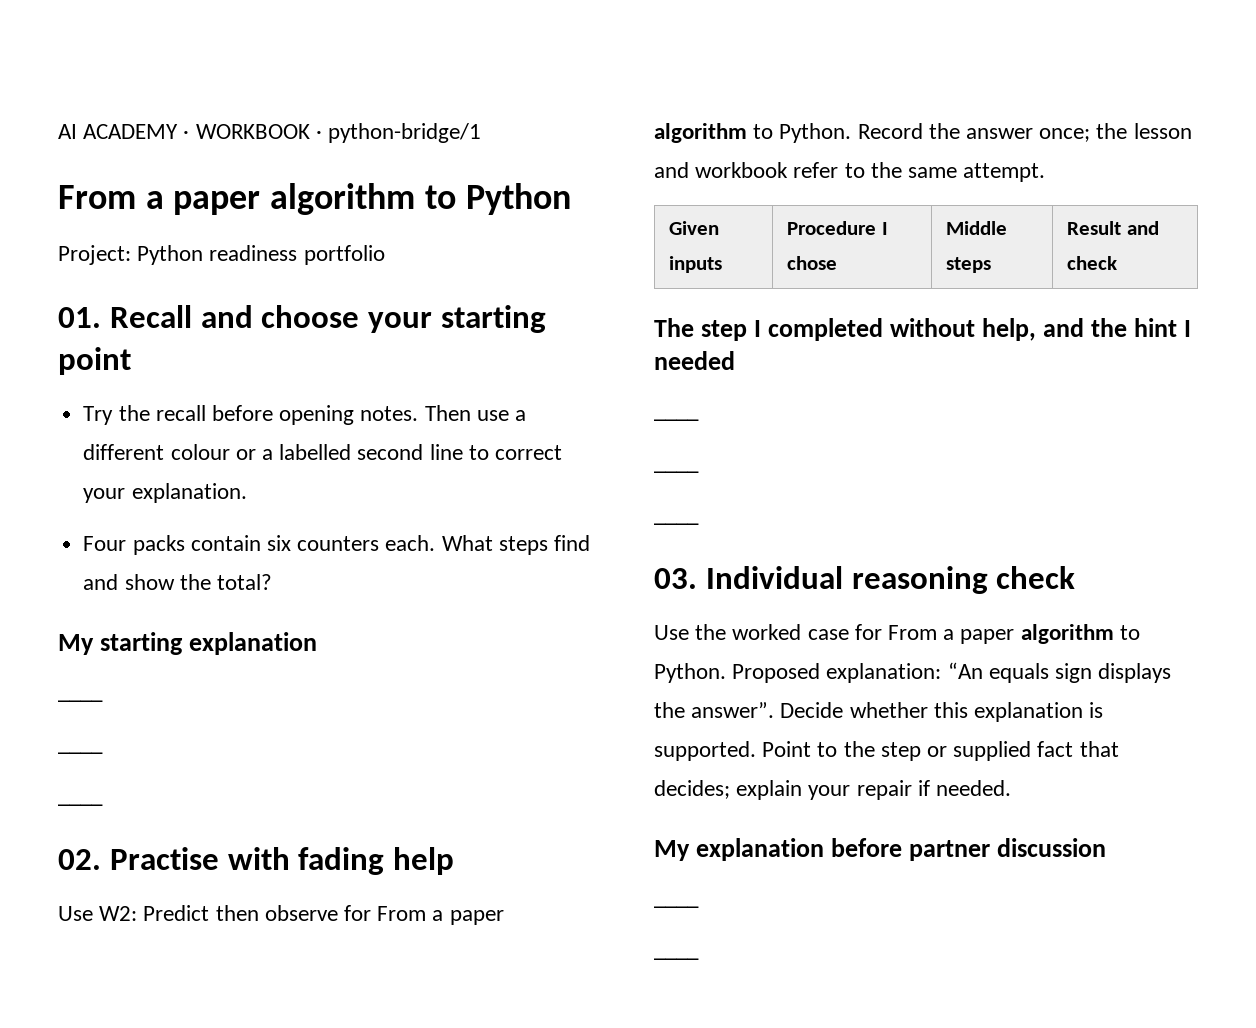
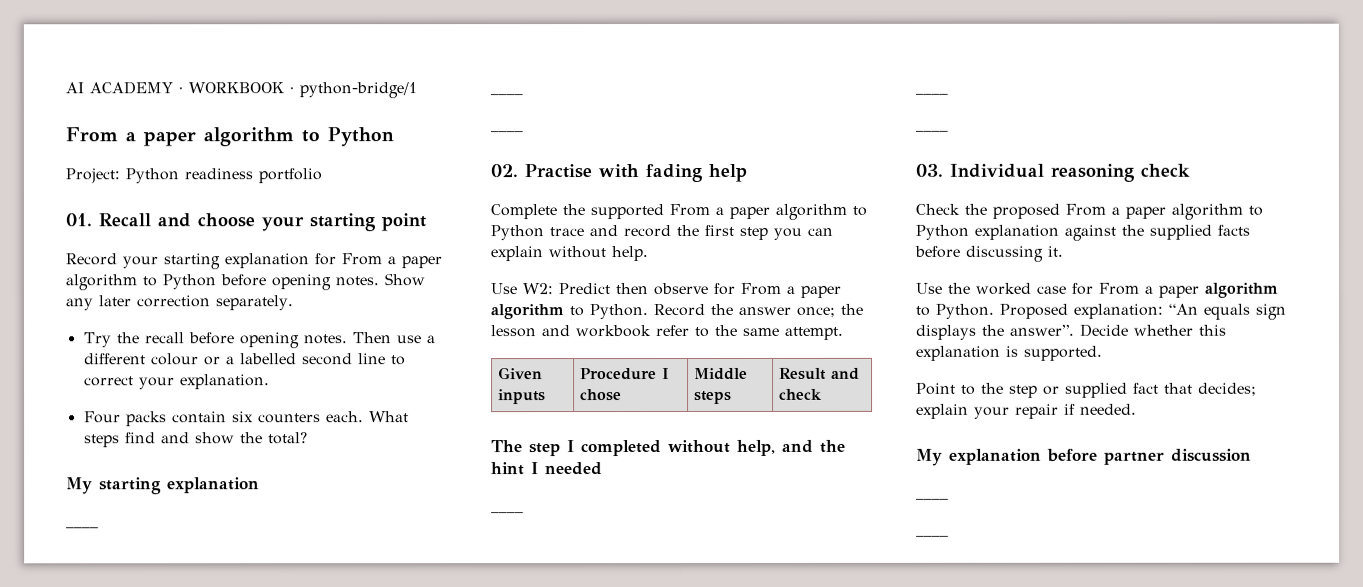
(131, 361) none -> [65,253,442,270] [65,273,425,291] [66,295,294,311] // Record your starting explanation for From a paper algorithm to Python before opening notes. Show any later correction separately.
(455, 861) none -> [490,203,867,220] [490,224,833,241] [490,246,648,262] // Complete the supported From a paper algorithm to Python trace and record the first step you can explain without help.
(1076, 577) none -> [915,203,1263,220] [915,224,1250,241] [914,245,1063,262] // Check the proposed From a paper algorithm to Python explanation against the supplied facts before discussing it.
(756, 751) none -> (1103, 353) //

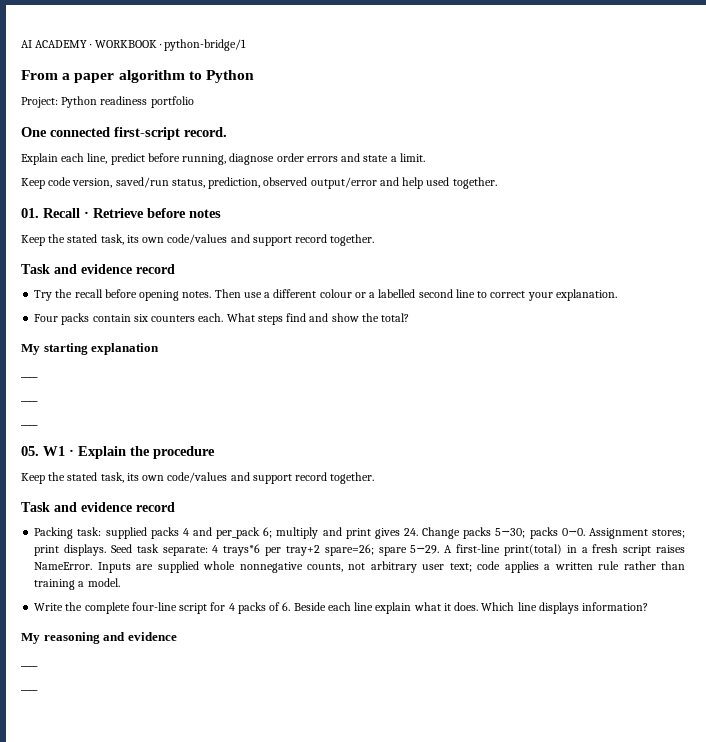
[65,213,426,232] [65,253,442,270] [65,273,425,291] [66,295,294,311] 01. Recall and choose your starting point // Record your starting explanation for From a paper algorithm to Python before opening notes. Show any later correction separately. -> [21,127,227,140] [21,153,425,165] [21,177,497,189] [21,208,221,218] [21,234,375,246] [21,264,175,274] One connected first-script record. // Explain each line, predict before running, diagnose order errors and state a limit. // Keep code version, saved/run status, prediction, observed output/error and help used together. // 01. Recall · Retrieve before notes // Keep the stated task, its own code/values and support record together. // Task and evidence record
[490,163,747,183] [490,203,867,220] [490,224,833,241] [490,246,648,262] [490,282,842,298] [491,303,864,320] [491,324,844,340] [498,367,544,380] [498,389,547,405] [580,368,671,381] [580,389,623,402] [694,367,749,380] [694,390,733,404] [779,367,861,380] [779,388,823,400] [491,439,846,457] [491,462,603,476] [491,511,524,514] [915,92,948,95] [915,129,948,132] [915,163,1190,182] [915,203,1263,220] [915,224,1250,241] [914,245,1063,262] [915,282,1279,298] [916,303,1287,320] [916,323,1227,340] [916,345,1103,361] [916,382,1257,398] [916,403,1137,419] [916,448,1252,466] 02. Practise with fading help // Complete the supported From a paper algorithm to Python trace and record the first step you can explain without help. // Use W2: Predict then observe for From a paper algorithm to Python. Record the answer once; the lesson and workbook refer to the same attempt. // Given inputs | Procedure I chose | Middle steps | Result and check // The step I completed without help, and the hint I needed // ____ // ____ // ____ // 03. Individual reasoning check // Check the proposed From a paper algorithm to Python explanation against the supplied facts before discussing it. // Use the worked case for From a paper algorithm to Python. Proposed explanation: “An equals sign displays the answer”. Decide whether this explanation is supported. // Point to the step or supplied fact that decides; explain your repair if needed. // My explanation before partner discussion -> [21,446,215,459] [21,472,375,484] [21,502,175,512] [34,527,686,539] [34,544,685,556] [34,561,685,573] [34,578,120,590] [34,602,649,614] [21,632,177,644] 05. W1 · Explain the procedure // Keep the stated task, its own code/values and support record together. // Task and evidence record // Packing task: supplied packs 4 and per_pack 6; multiply and print gives 24. Change packs 5→30; packs 0→0. Assignment stores; print displays. Seed task separate: 4 trays*6 per tray+2 spare=26; spare 5→29. A first-line print(total) in a fresh script raises NameError. Inputs are supplied whole nonnegative counts, not arbitrary user text; code applies a written rule rather than training a model. // Write the complete four-line script for 4 packs of 6. Beside each line explain what it does. Which line displays information? // My reasoning and evidence

